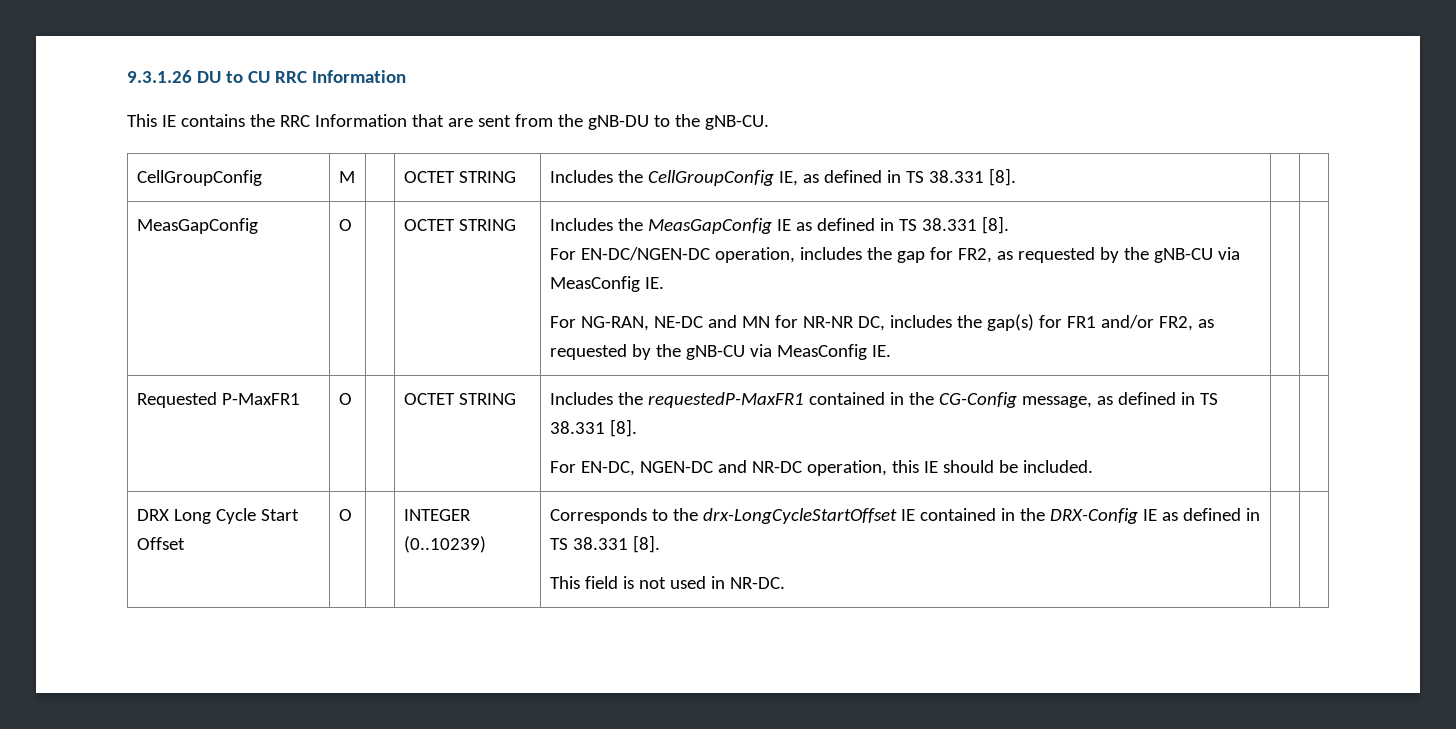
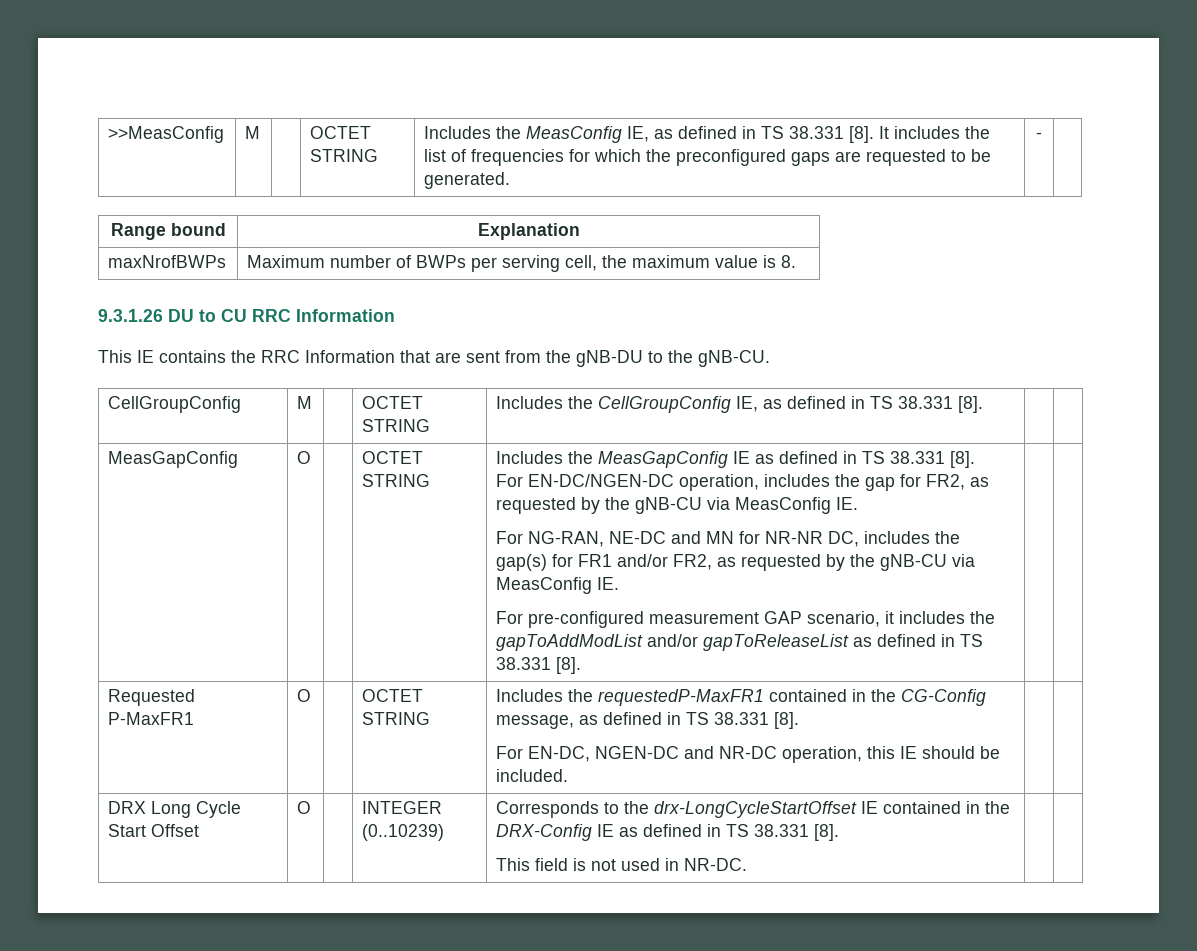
(127, 76) none -> [108,126,225,143] [245,126,261,139] [310,126,372,139] [310,149,379,162] [424,126,991,143] [424,149,992,166] [424,172,511,189] [1036,132,1042,139] [110,223,226,240] [477,223,580,240] [108,255,227,268] [247,255,797,272] >>MeasConfig | M | | OCTET STRING | Includes the MeasConfig IE, as defined in TS 38.331 [8]. It includes the list of frequencies for which the preconfigured gaps are requested to be generated. | - | // Range bound | Explanation // maxNrofBWPs | Maximum number of BWPs per serving cell, the maximum value is 8. //
(891, 351) none -> [496,611,996,628] [496,634,984,651] [496,657,582,674] // For pre-configured measurement GAP scenario, it includes the gapToAddModList and/or gapToReleaseList as defined in TS 38.331 [8].

